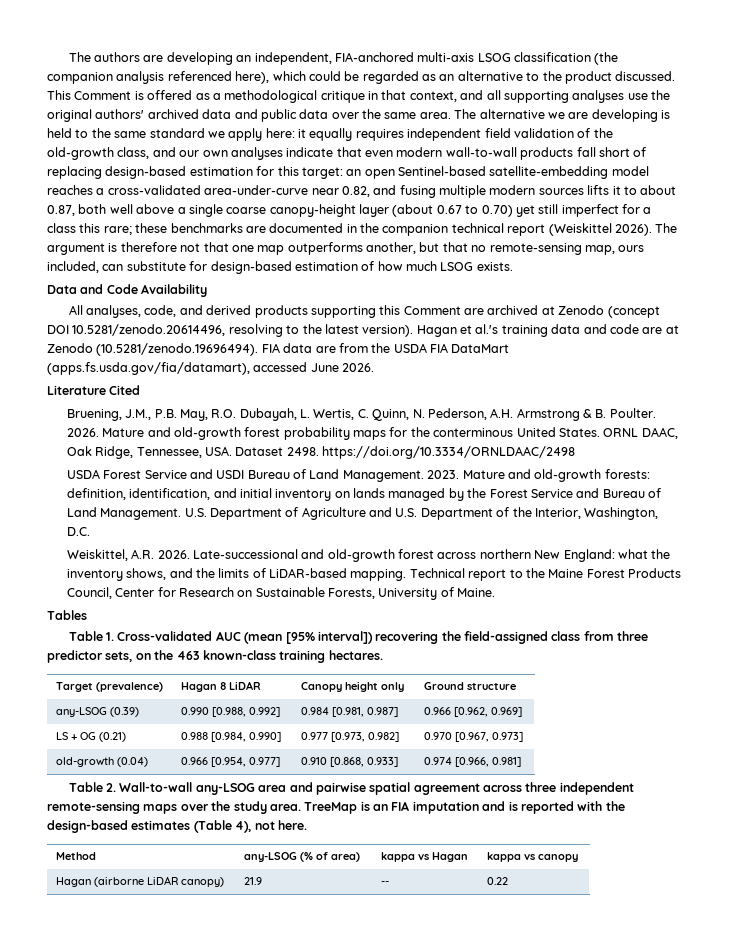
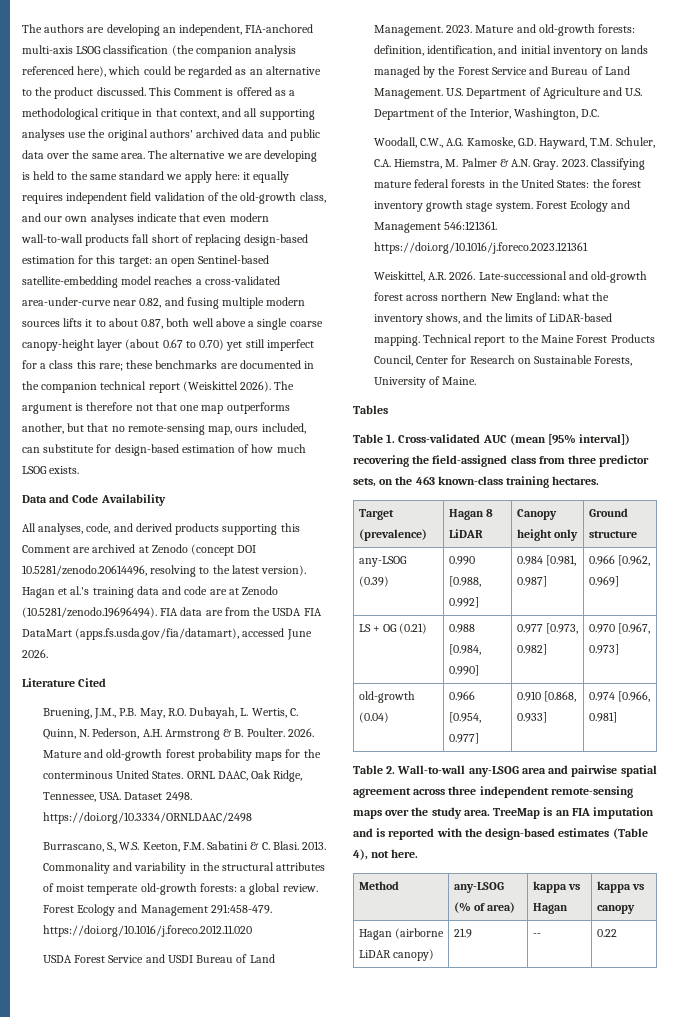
(576, 452) none -> [42,841,326,852] [42,862,326,874] [42,883,318,895] [42,904,272,916] [42,925,252,937] // Burrascano, S., W.S. Keeton, F.M. Sabatini & C. Blasi. 2013. Commonality and variability in the structural attributes of moist temperate old-growth forests: a global review. Forest Ecology and Management 291:458-479. https://doi.org/10.1016/j.foreco.2012.11.020
(90, 531) none -> [373,137,655,149] [373,158,645,170] [373,179,641,188] [373,200,631,212] [373,221,498,233] [373,242,588,254] // Woodall, C.W., A.G. Kamoske, G.D. Hayward, T.M. Schuler, C.A. Hiemstra, M. Palmer & A.N. Gray. 2023. Classifying mature federal forests in the United States: the forest inventory growth stage system. Forest Ecology and Management 546:121361. https://doi.org/10.1016/j.foreco.2023.121361

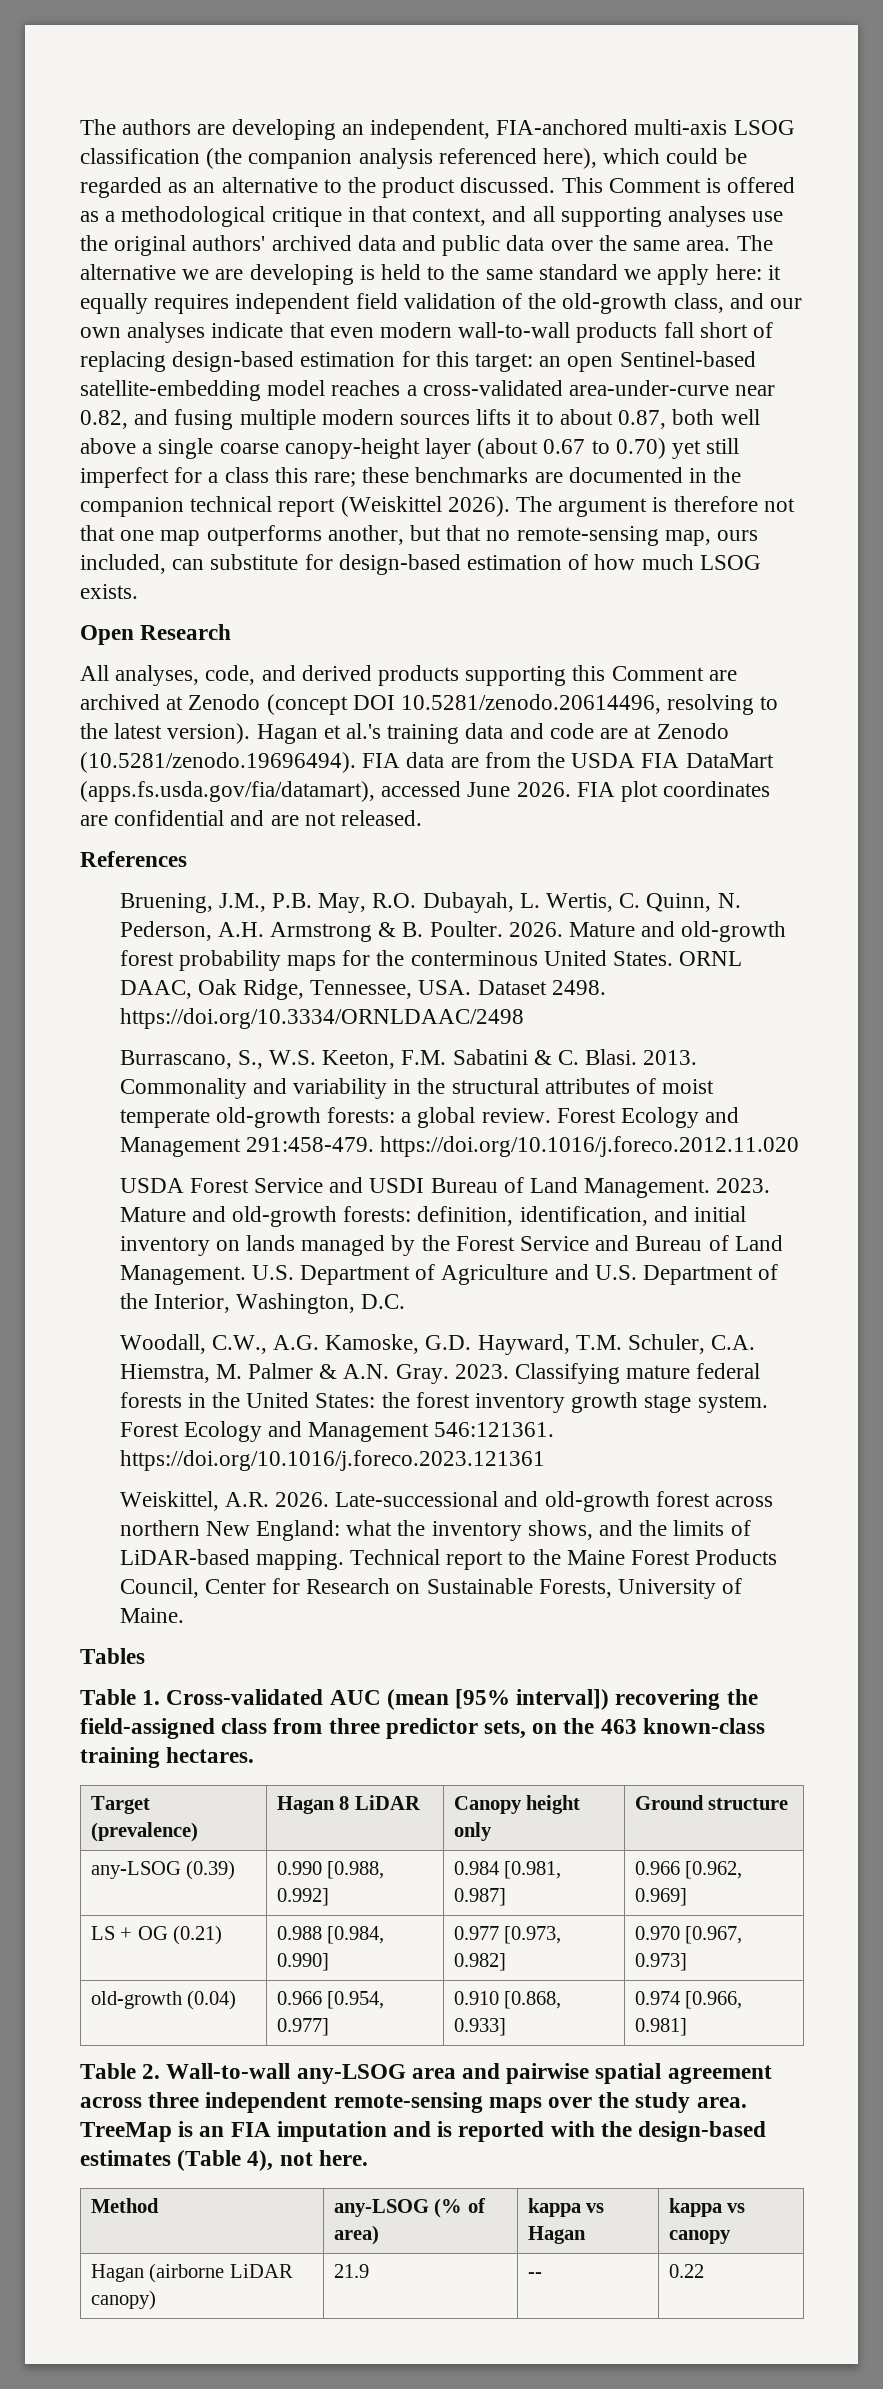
[22,494,166,506] Data and Code Availability -> [80,624,232,645] Open Research
[22,678,107,687] // Literature Cited -> [576,781,771,802] [80,810,423,826] [80,851,187,867] FIA plot coordinates are confidential and are not released. // References

